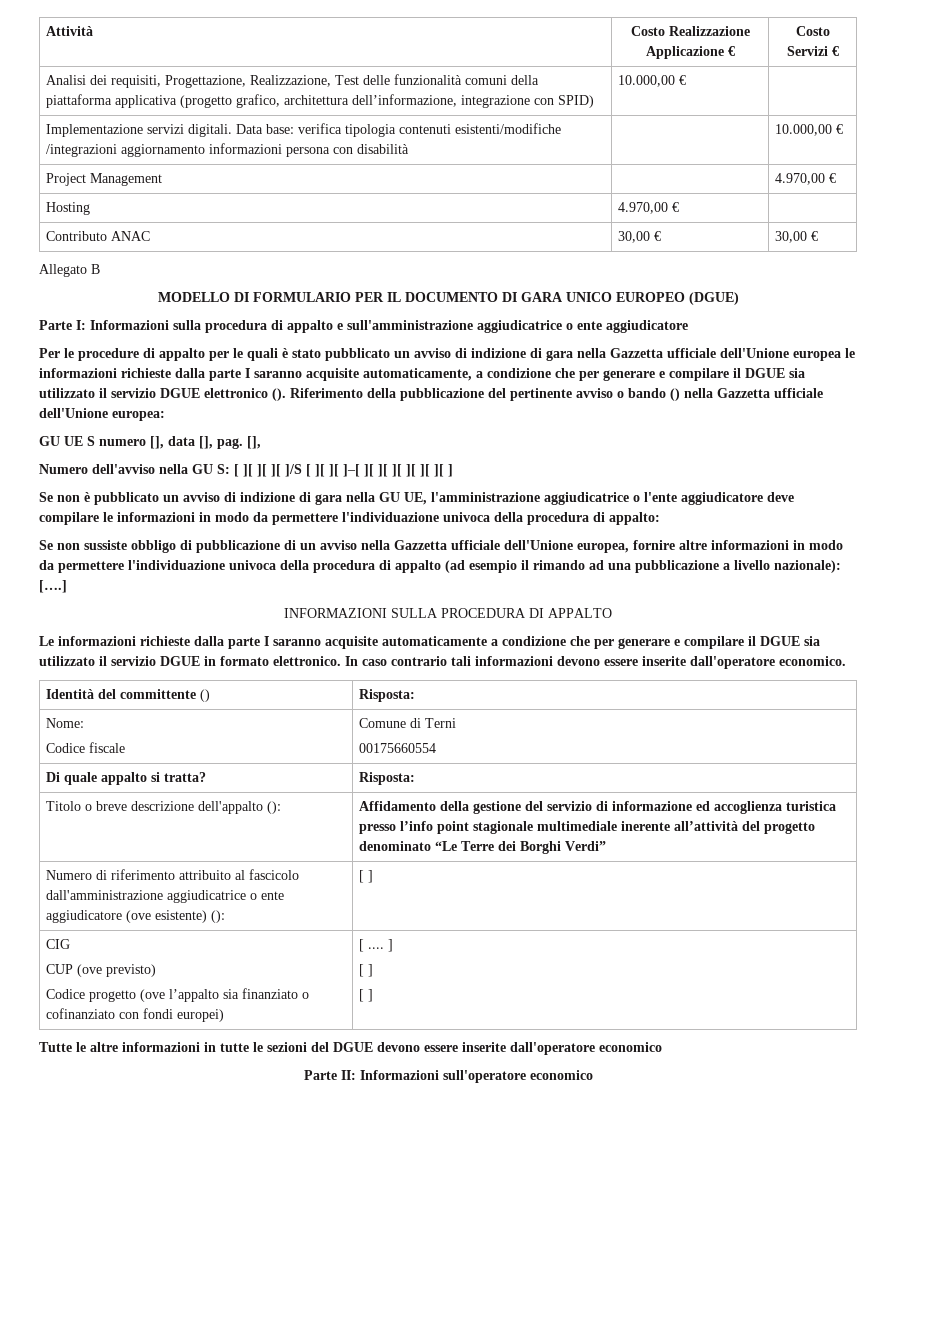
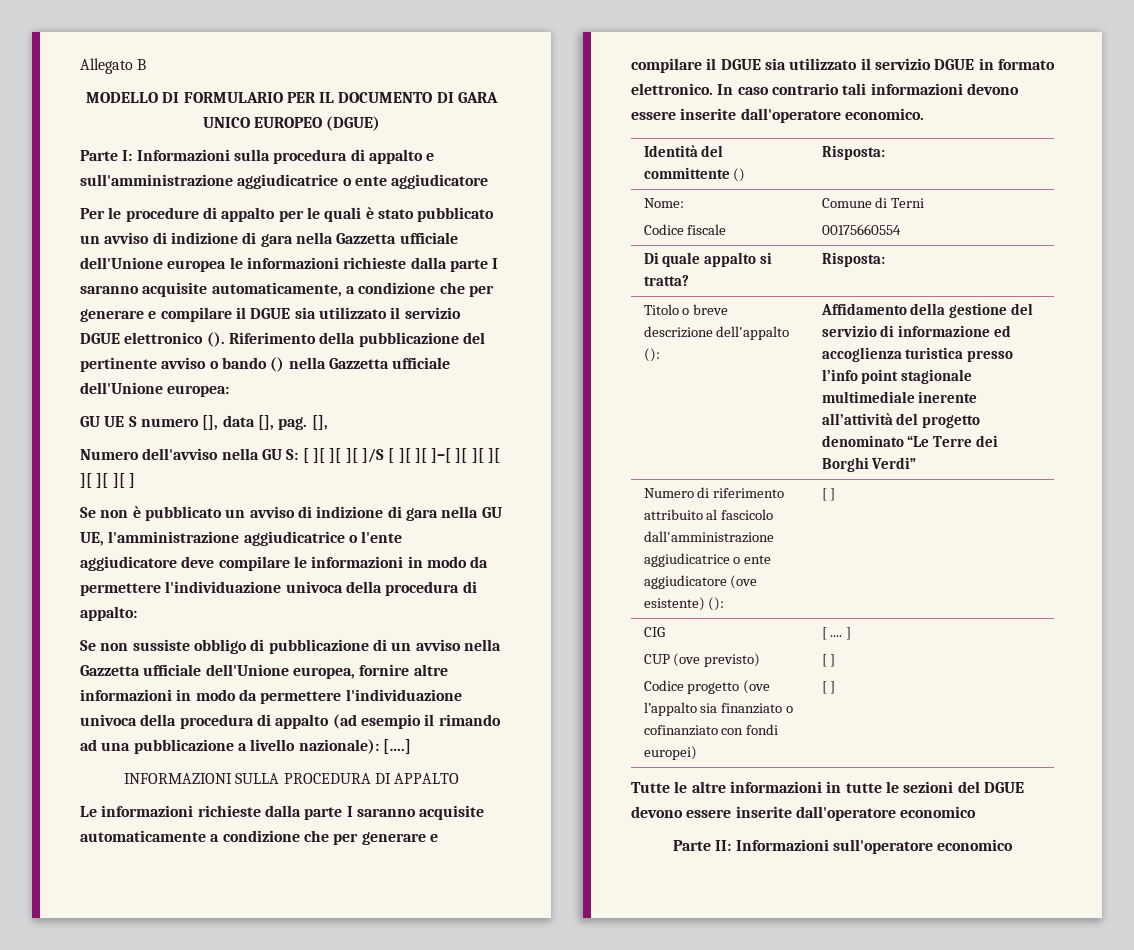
[46,26,94,36] [630,26,750,36] [645,46,735,59] [795,26,830,36] [786,46,839,56] [46,74,540,88] [46,94,595,108] [618,75,687,87] [46,123,562,137] [46,143,410,157] [775,124,844,136] [46,173,163,186] [775,173,837,185] [46,202,91,215] [618,202,680,214] [46,231,151,241] [618,231,662,243] [775,231,819,243] Attività | Costo Realizzazione Applicazione € | Costo Servizi € // Analisi dei requisiti, Progettazione, Realizzazione, Test delle funzionalità comuni della piattaforma applicativa (progetto grafico, architettura dell’informazione, integrazione con SPID) | 10.000,00 € | // Implementazione servizi digitali. Data base: verifica tipologia contenuti esistenti/modifiche /integrazioni aggiornamento informazioni persona con disabilità | | 10.000,00 € // Project Management | | 4.970,00 € // Hosting | 4.970,00 € | // Contributo ANAC | 30,00 € | 30,00 € // -> (80, 66) none

